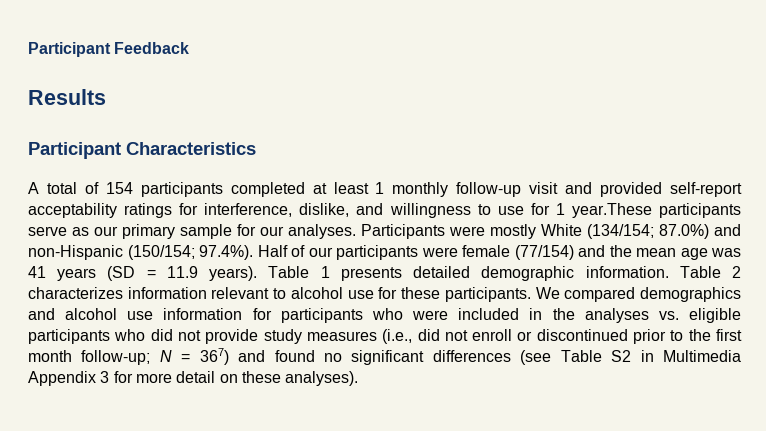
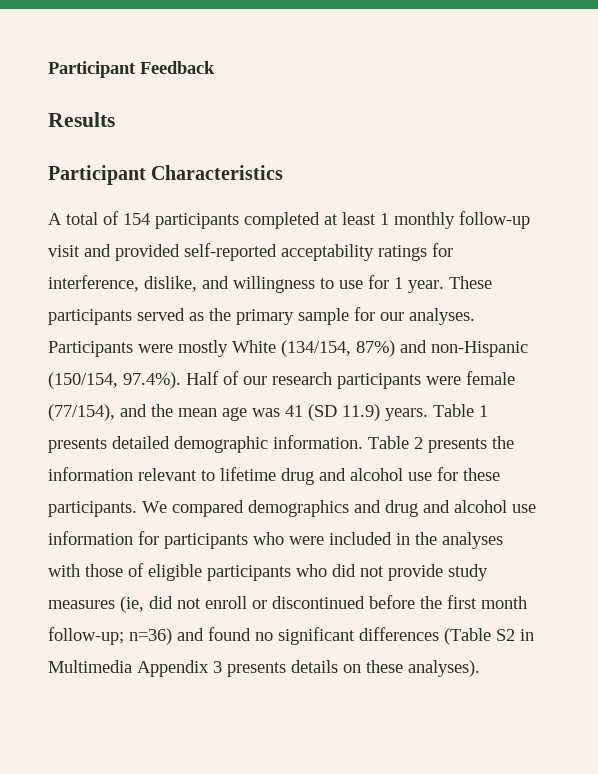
[670,182,743,197] self-report -> [184,243,277,261] self-reported
[571,203,741,218] [28,226,118,236] year.These participants serve as our -> [408,276,492,293] [48,308,231,325] year. These participants served as the
[587,224,709,239] (134/154; 87.0%) -> [281,340,395,357] (134/154, 87%)
[127,245,195,260] (150/154; -> [48,372,118,389] (150/154,
(333, 252) none -> [272,372,332,385] research
[514,245,574,260] (77/154) -> [48,404,115,421] (77/154),
[57,266,258,281] years (SD = 11.9 years). -> [308,404,428,421] (SD 11.9) years.
[28,287,123,299] characterizes -> [428,436,514,453] presents the
(287, 293) none -> [220,467,346,485] lifetime drug and
(55, 314) none -> [385,500,450,517] drug and
[658,311,679,320] vs. -> [48,563,144,577] with those of
[382,329,413,344] (i.e., -> [120,596,144,613] (ie,
[633,329,684,344] prior to -> [369,595,415,609] before
[159,348,229,365] N = 367) -> [129,628,172,645] n=36)
[520,350,602,365] (see Table -> [444,628,491,645] (Table
[113,371,216,383] for more detail -> [227,660,338,677] presents details

